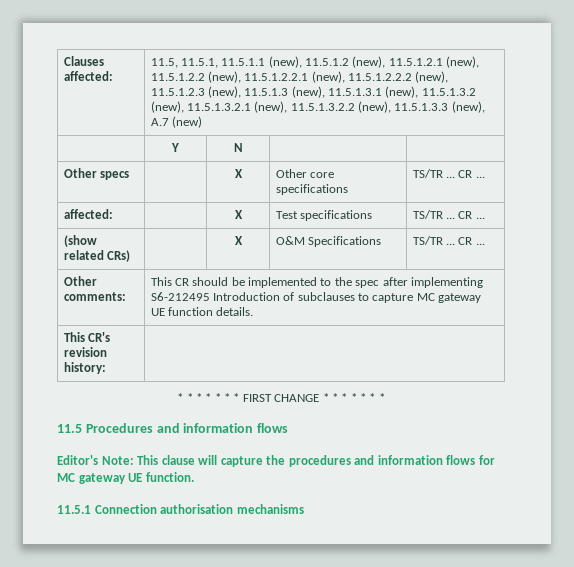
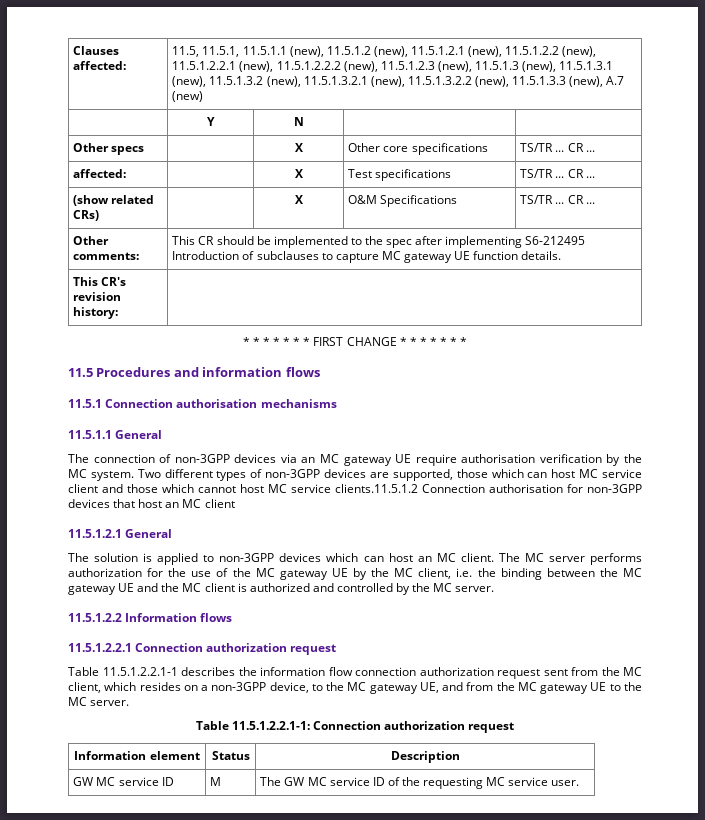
[57,455,495,467] [57,472,194,484] [57,504,304,514] Editor's Note: This clause will capture the procedures and information flows for MC gateway UE function. // 11.5.1 Connection authorisation mechanisms -> [68,399,337,408] [68,430,163,439] [68,454,642,466] [68,469,643,481] [68,484,642,493] [68,499,235,508] [68,529,173,538] [68,553,642,565] [68,568,642,580] [68,583,495,595] [68,613,233,622] [68,643,337,655] [68,667,642,679] [68,682,642,694] [68,697,130,706] [195,721,515,733] [74,751,200,760] [211,751,250,760] [390,751,460,763] [73,777,174,786] [210,777,222,786] [260,777,580,789] 11.5.1 Connection authorisation mechanisms // 11.5.1.1 General // The connection of non-3GPP devices via an MC gateway UE require authorisation verification by the MC system. Two different types of non-3GPP devices are supported, those which can host MC service client and those which cannot host MC service clients.11.5.1.2 Connection authorisation for non-3GPP devices that host an MC client // 11.5.1.2.1 General // The solution is applied to non-3GPP devices which can host an MC client. The MC server performs authorization for the use of the MC gateway UE by the MC client, i.e. the binding between the MC gateway UE and the MC client is authorized and controlled by the MC server. // 11.5.1.2.2 Information flows // 11.5.1.2.2.1 Connection authorization request // Table 11.5.1.2.2.1-1 describes the information flow connection authorization request sent from the MC client, which resides on a non-3GPP device, to the MC gateway UE, and from the MC gateway UE to the MC server. // Table 11.5.1.2.2.1-1: Connection authorization request // Information element | Status | Description // GW MC service ID | M | The GW MC service ID of the requesting MC service user.

